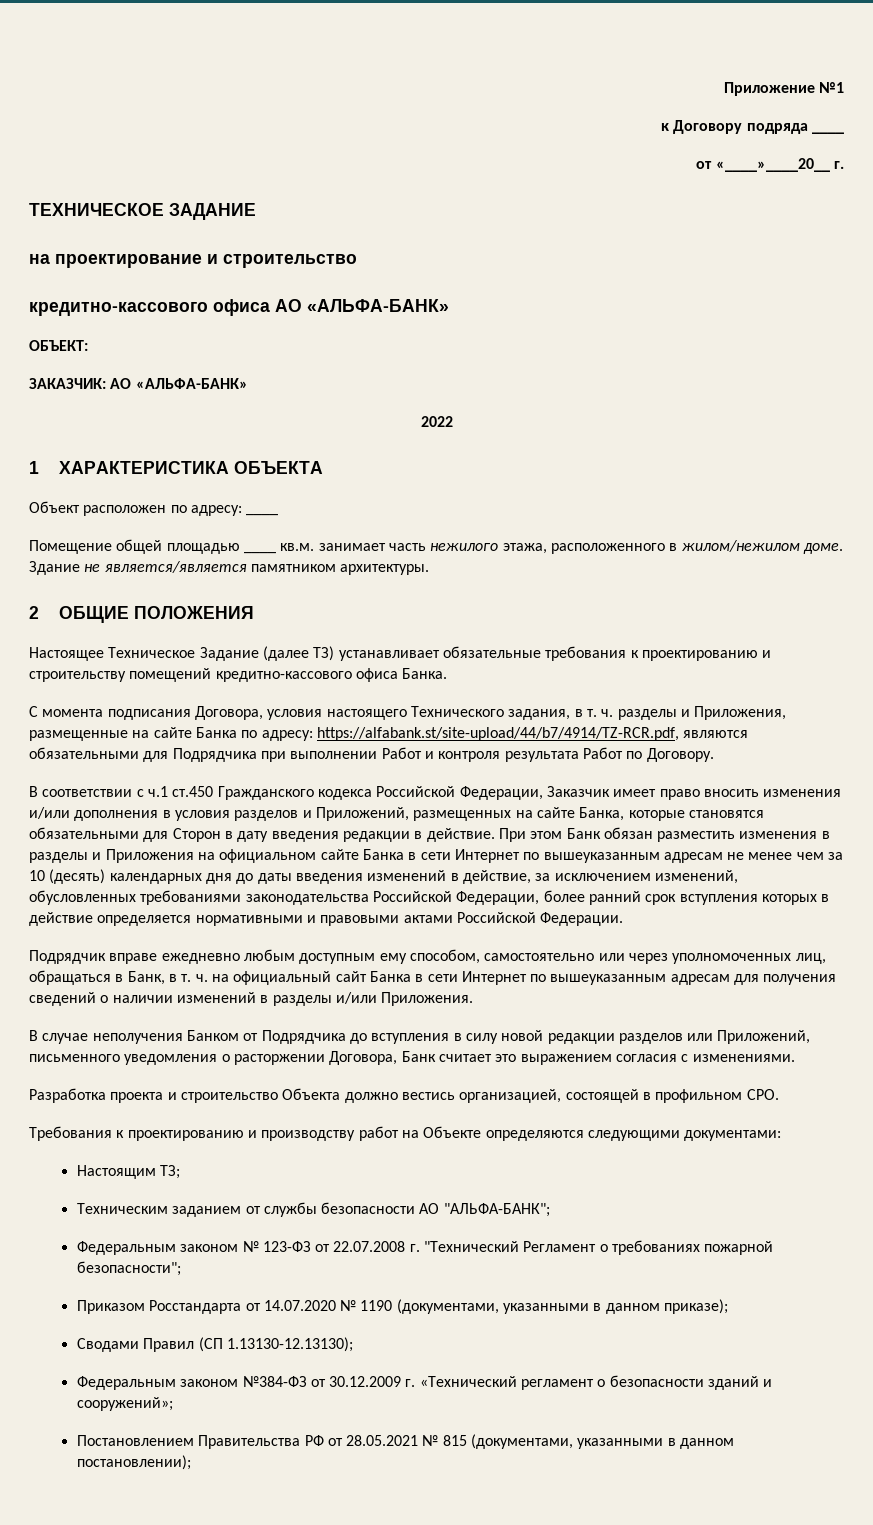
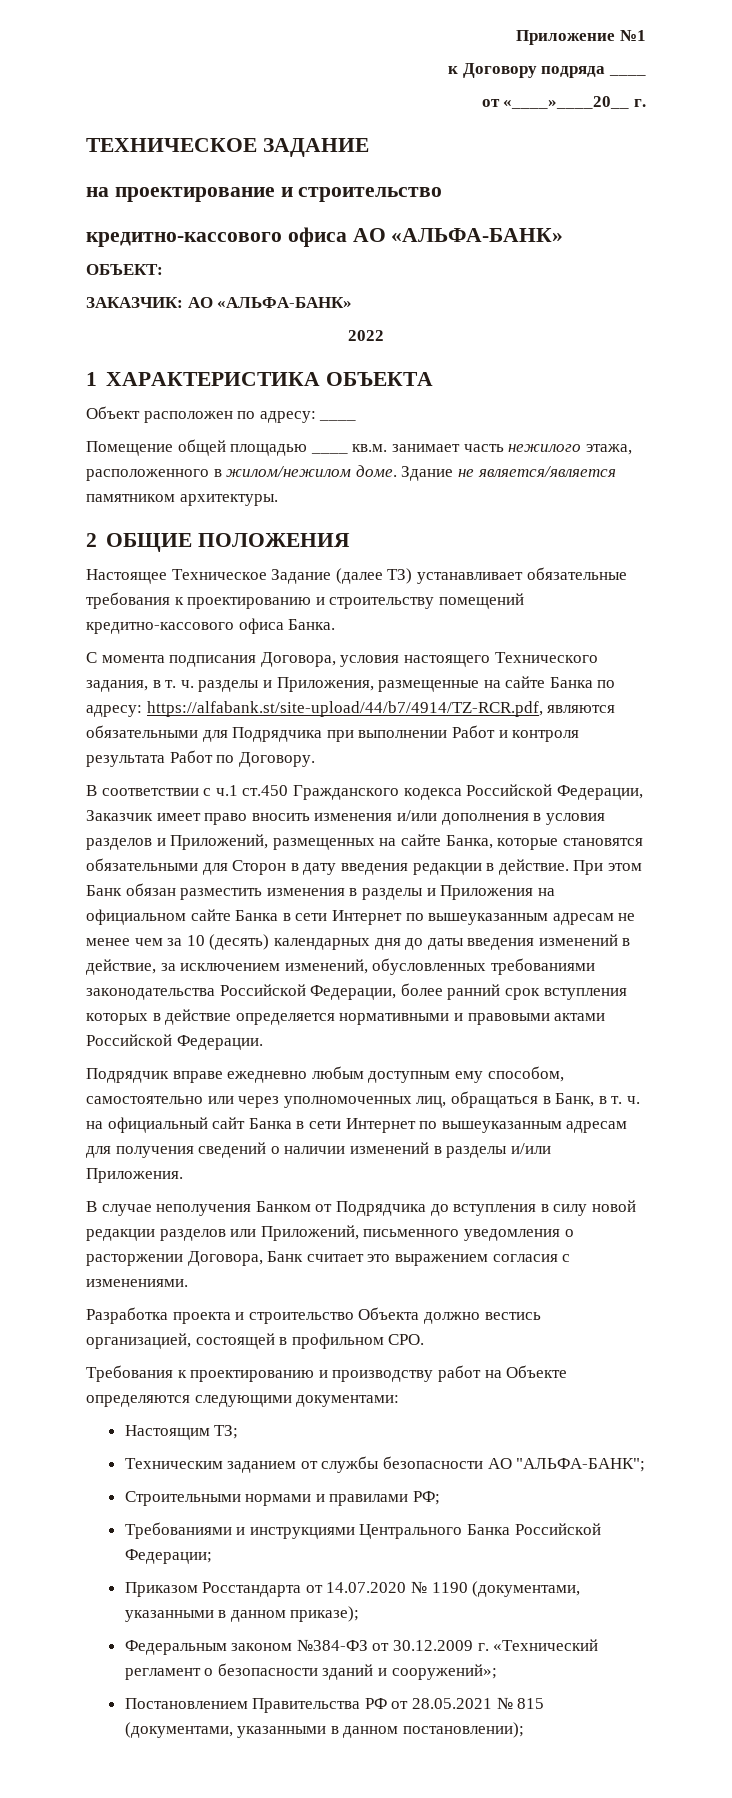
[76,1240,774,1255] [76,1261,181,1276] Федеральным законом № 123-ФЗ от 22.07.2008 г. "Технический Регламент о требованиях пожарной безопасности"; -> [124,1491,440,1506] [124,1522,601,1539] [124,1549,212,1564] Строительными нормами и правилами РФ; // Требованиями и инструкциями Центрального Банка Российской Федерации;
[76,1337,353,1352] // Сводами Правил (СП 1.13130-12.13130); -> (360, 1614) none

